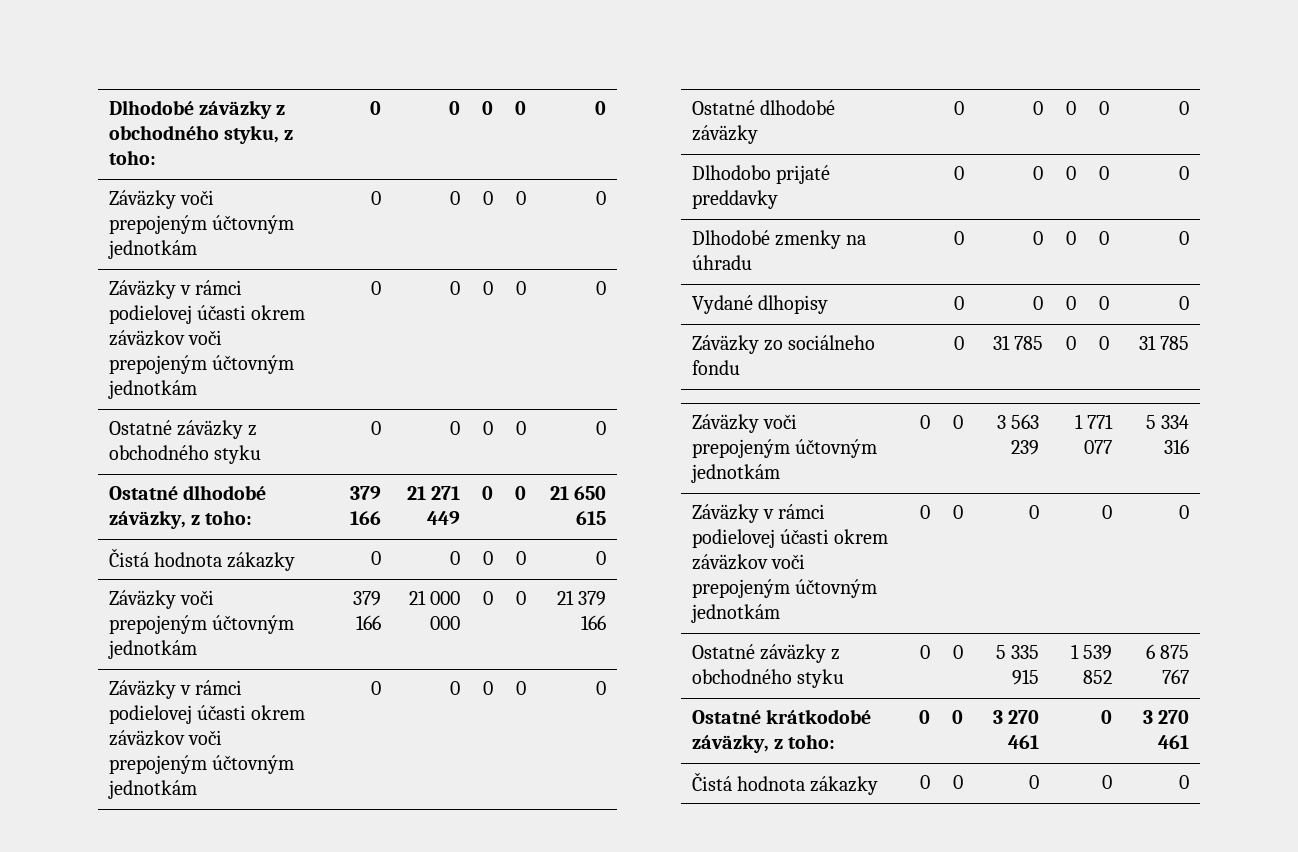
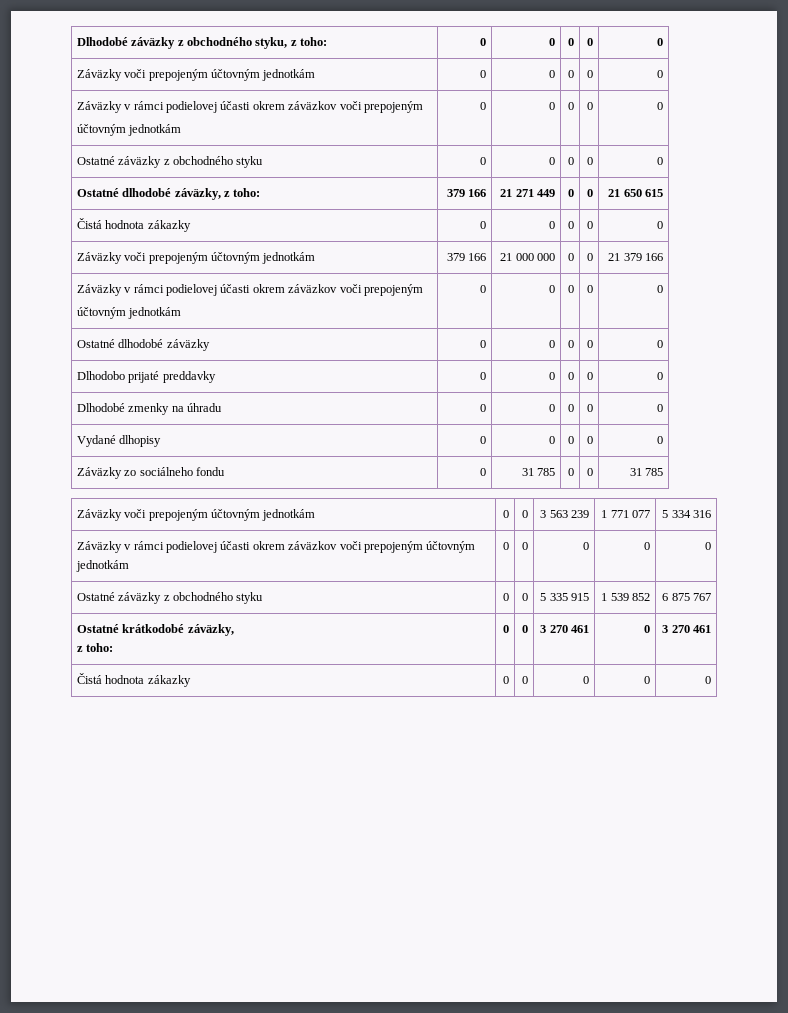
(207, 364) none -> (423, 107) //
(207, 764) none -> (423, 290) //
(769, 743) none -> (234, 630) //

